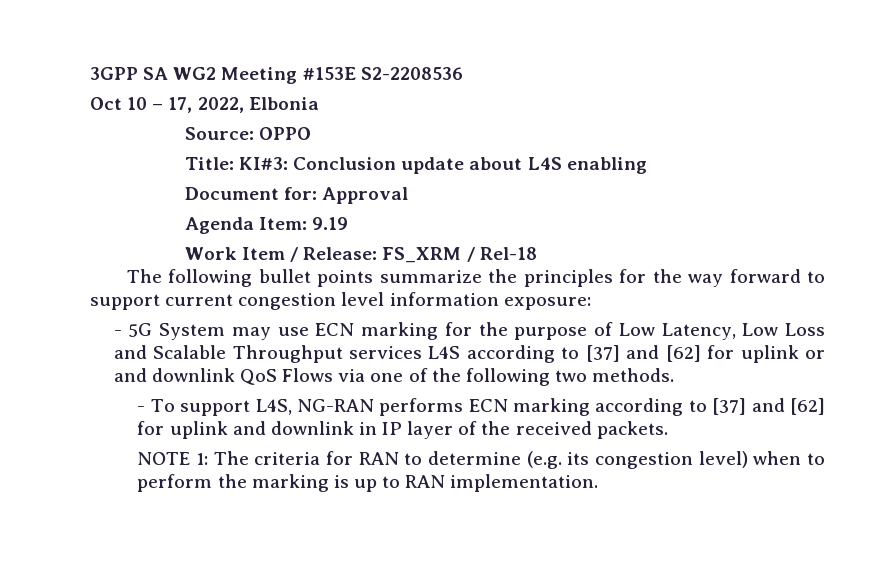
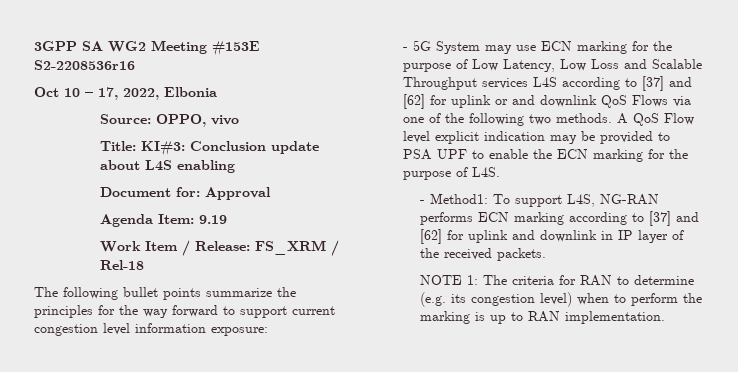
[360,67,463,80] S2-2208536 -> [34,60,135,70] S2-2208536r16
[258,127,311,140] OPPO -> [155,114,239,127] OPPO, vivo
[137,406,146,412] // - -> [617,113,695,126] [403,131,671,144] [403,149,689,162] [403,167,501,180] [419,193,488,204] A QoS Flow level explicit indication may be provided to PSA UPF to enable the ECN marking for the purpose of L4S. // - Method1:

